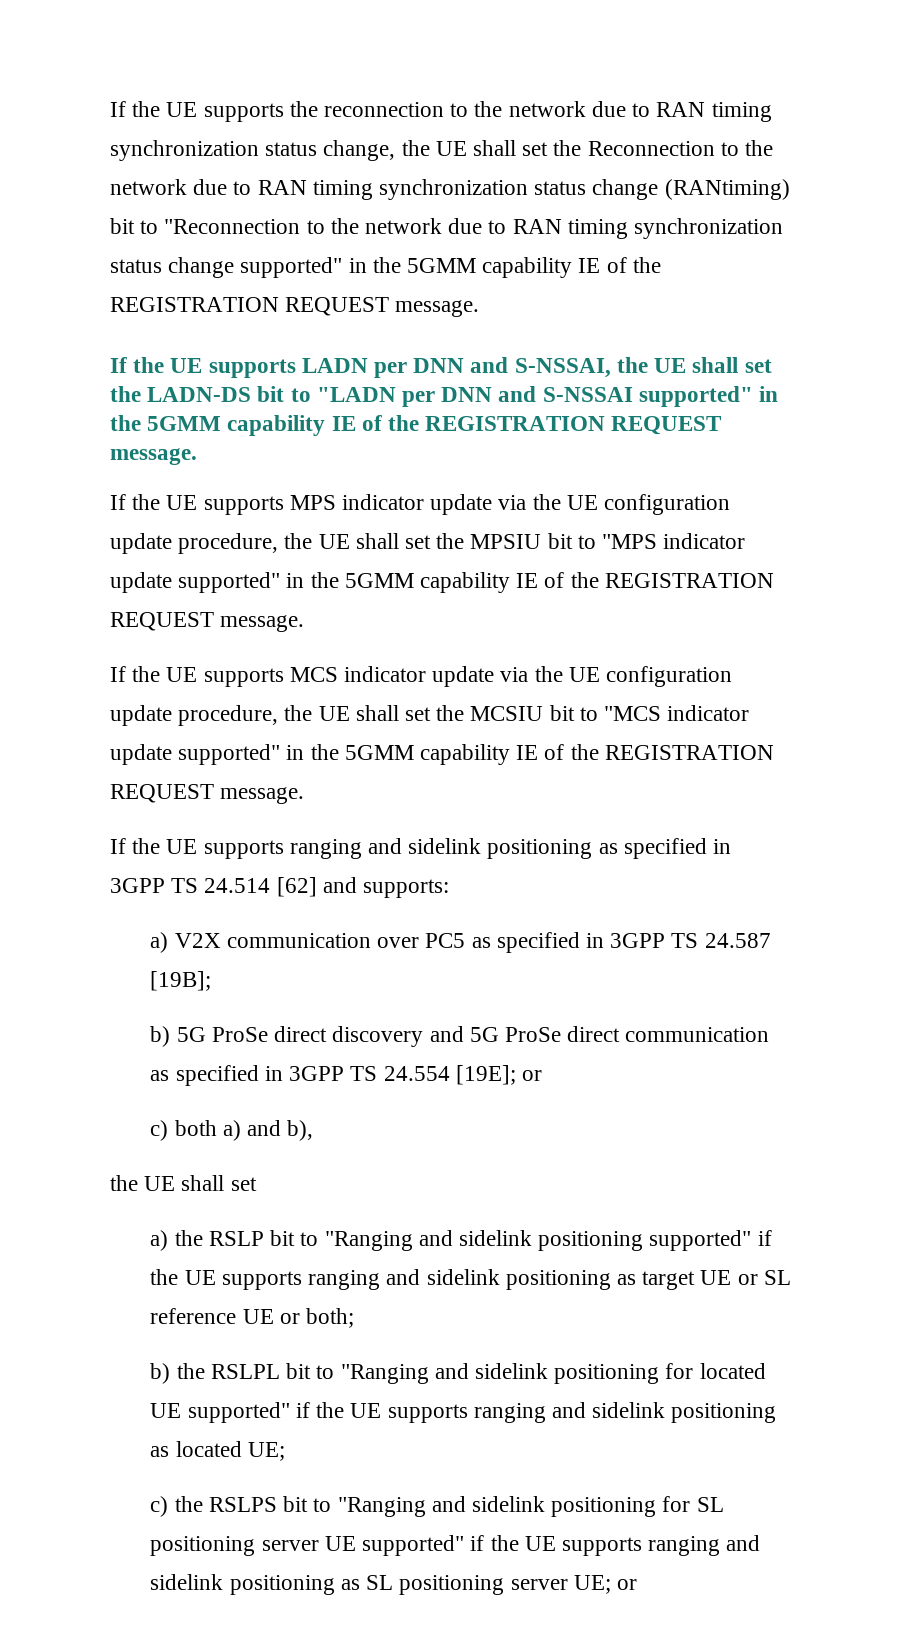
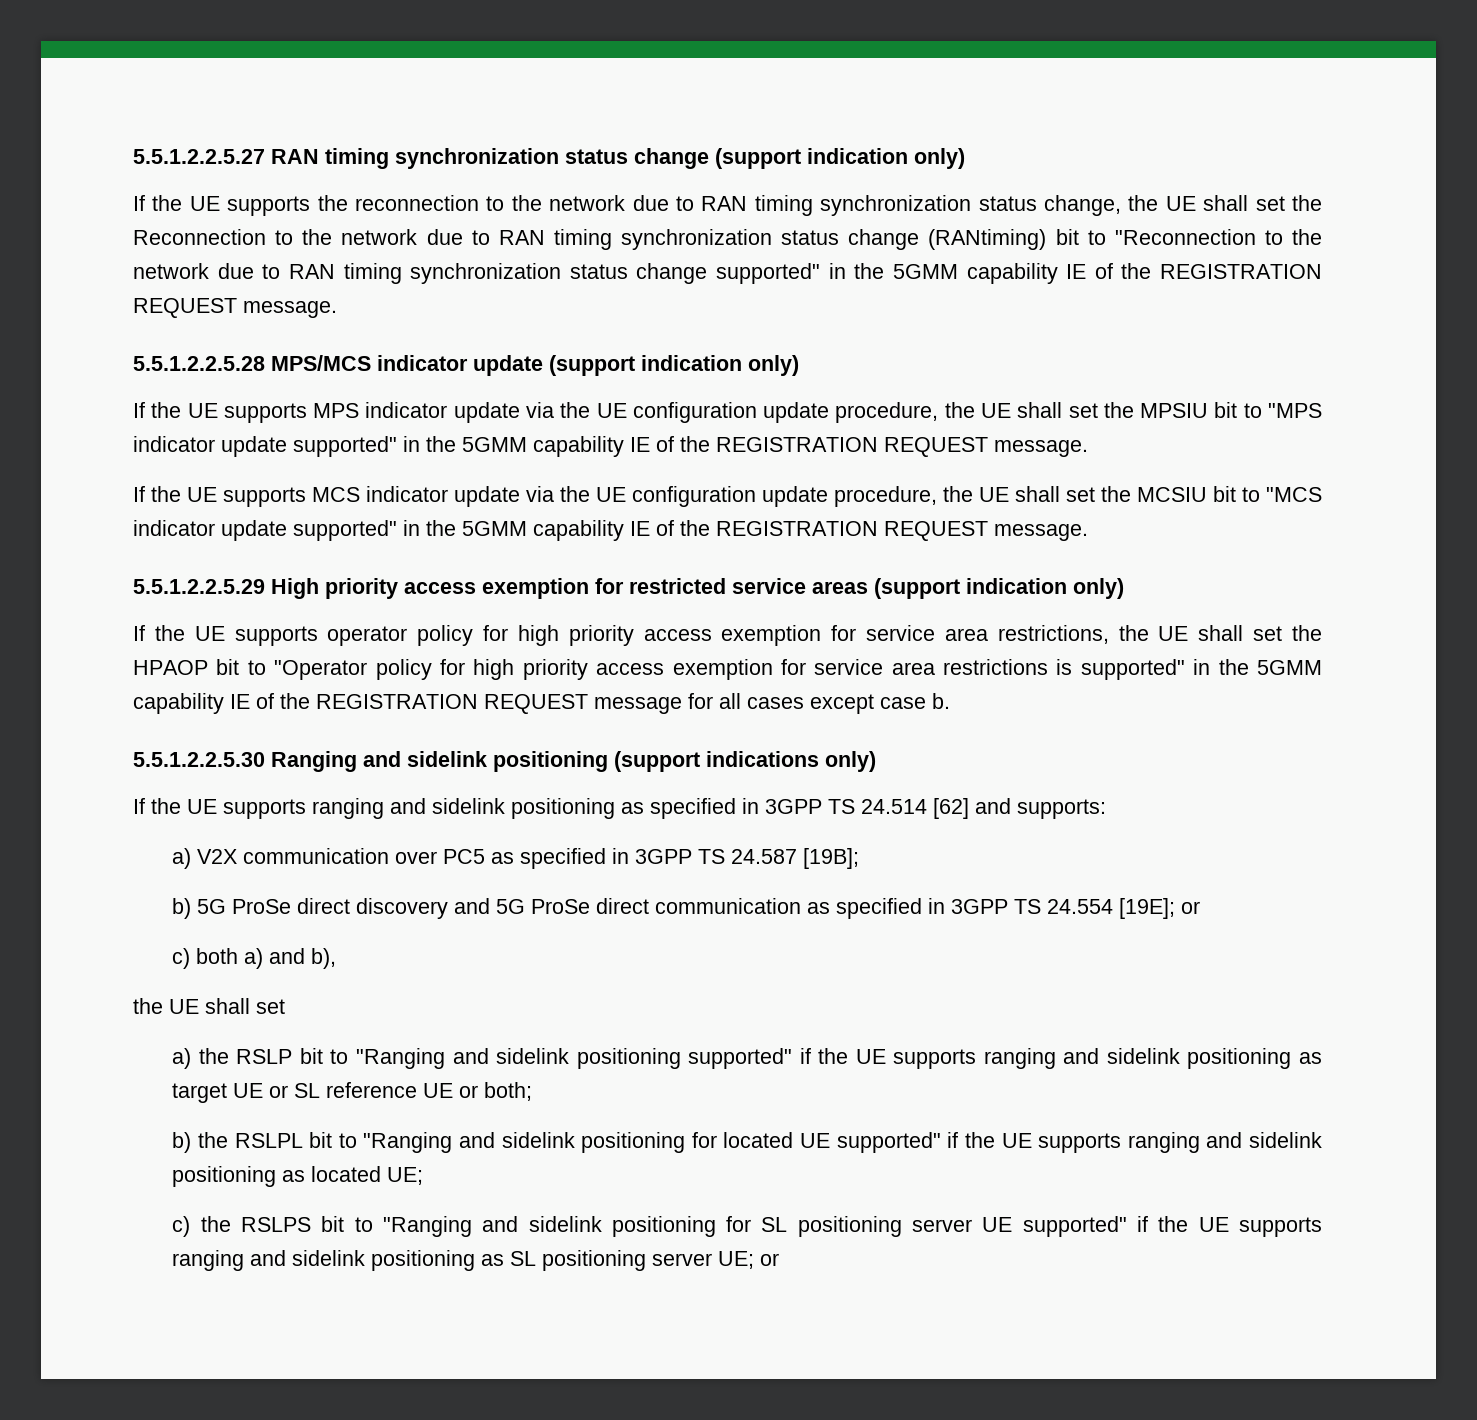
(110, 109) none -> [133,148,965,169] 5.5.1.2.2.5.27 RAN timing synchronization status change (support indication only) //
[110,357,772,378] [110,386,779,407] [110,415,722,436] [110,448,197,465] If the UE supports LADN per DNN and S-NSSAI, the UE shall set the LADN-DS bit to "LADN per DNN and S-NSSAI supported" in the 5GMM capability IE of the REGISTRATION REQUEST message. -> [133,355,799,376] 5.5.1.2.2.5.28 MPS/MCS indicator update (support indication only)
(305, 795) none -> [133,578,1124,599] [133,625,1323,646] [133,659,1323,680] [133,693,950,714] [133,751,876,772] // 5.5.1.2.2.5.29 High priority access exemption for restricted service areas (support indication only) // If the UE supports operator policy for high priority access exemption for service area restrictions, the UE shall set the HPAOP bit to "Operator policy for high priority access exemption for service area restrictions is supported" in the 5GMM capability IE of the REGISTRATION REQUEST message for all cases except case b. // 5.5.1.2.2.5.30 Ranging and sidelink positioning (support indications only)

